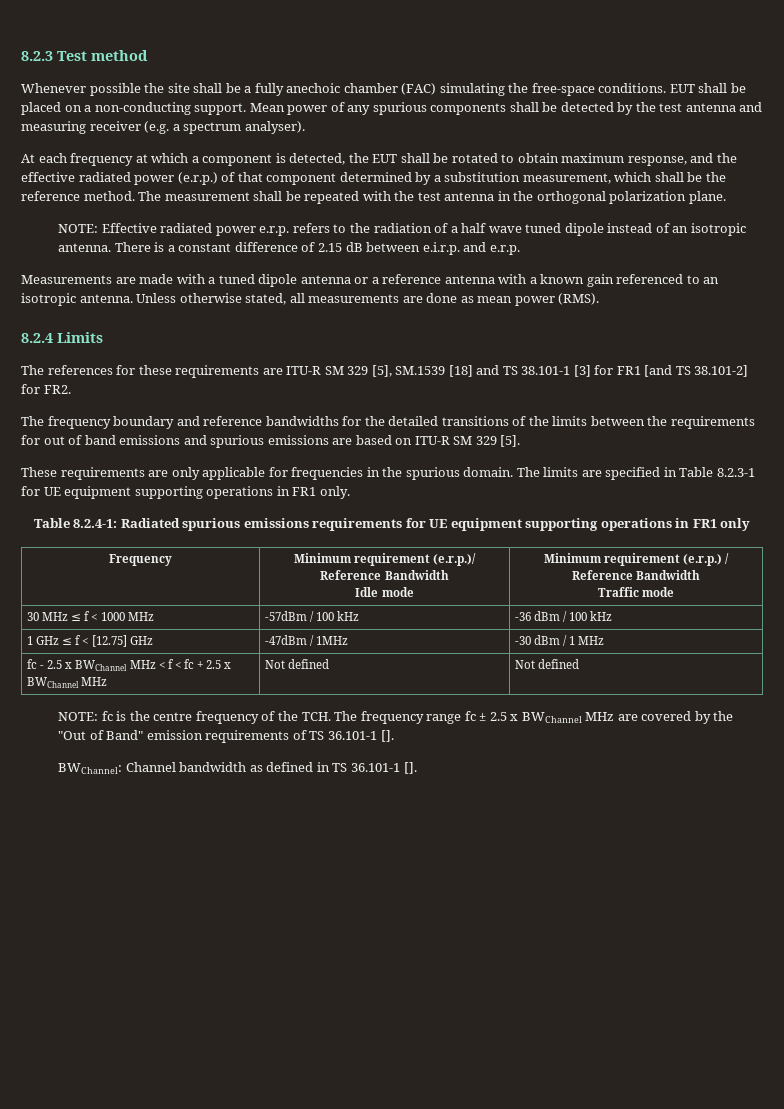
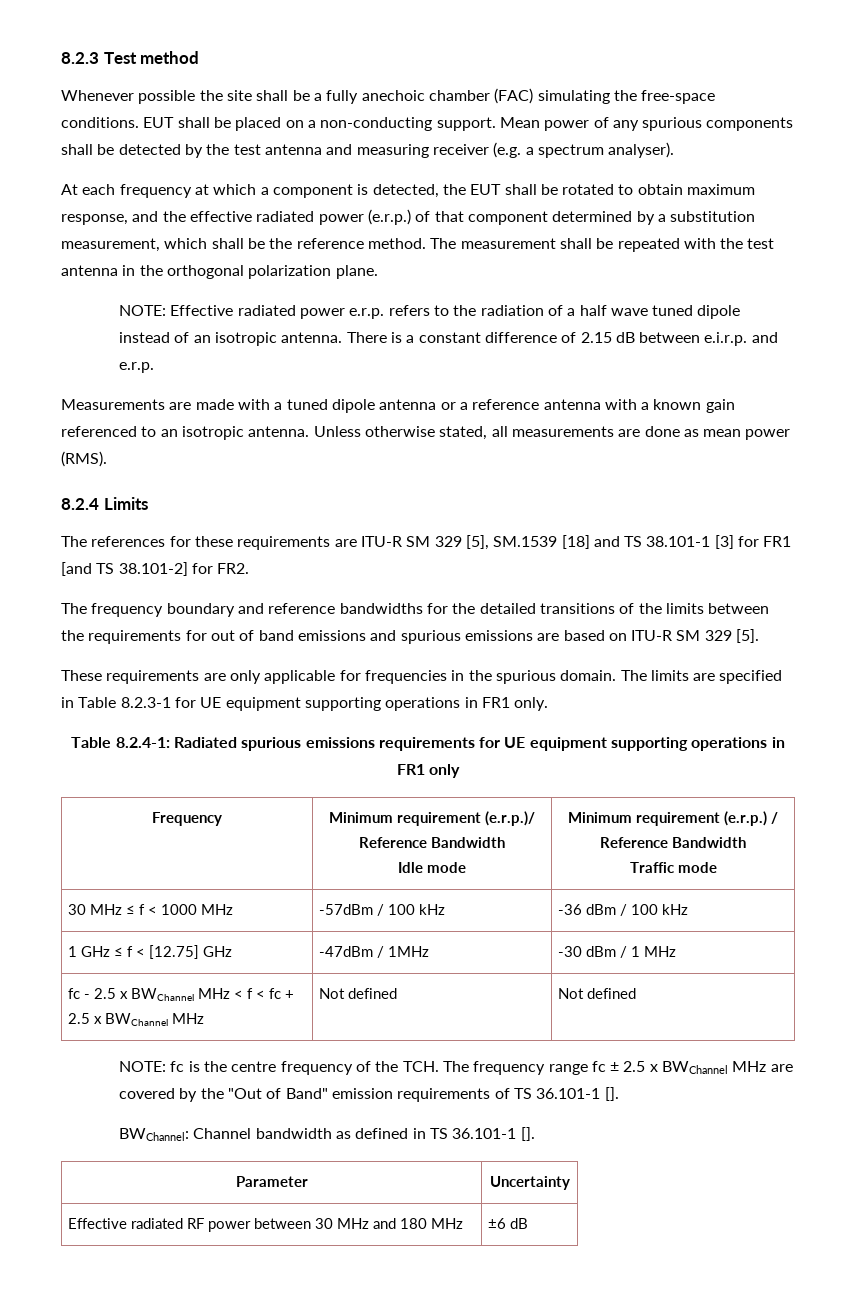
(417, 768) none -> [235,1176,308,1187] [489,1176,570,1190] [68,1218,464,1232] [488,1218,529,1229] // Parameter | Uncertainty // Effective radiated RF power between 30 MHz and 180 MHz | ±6 dB

